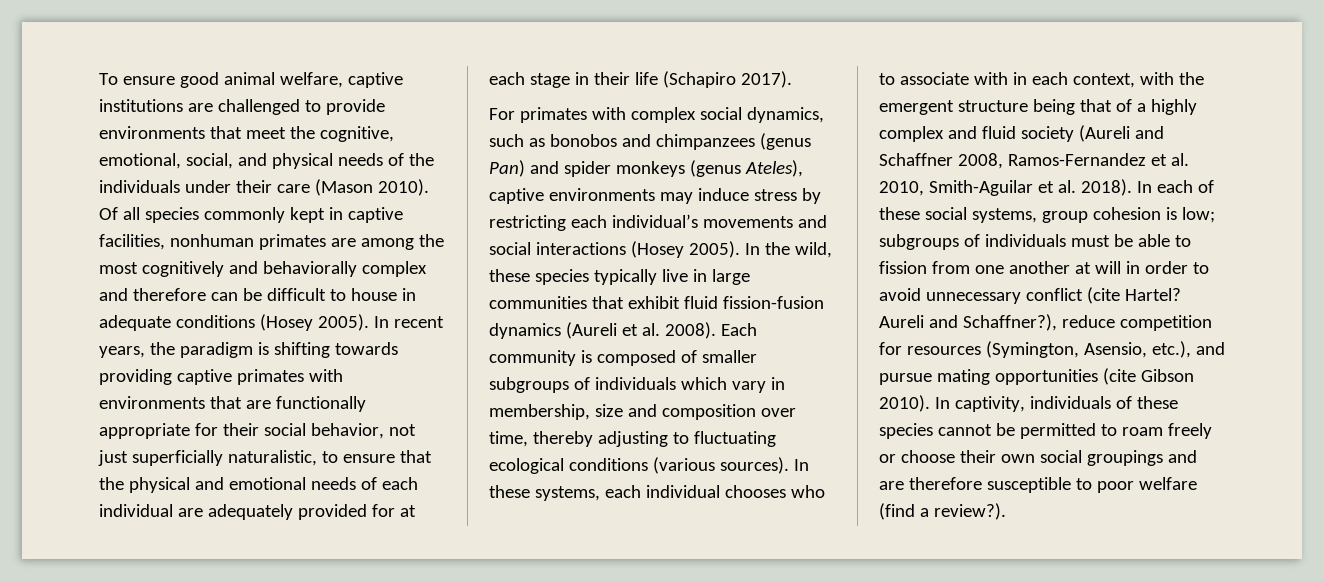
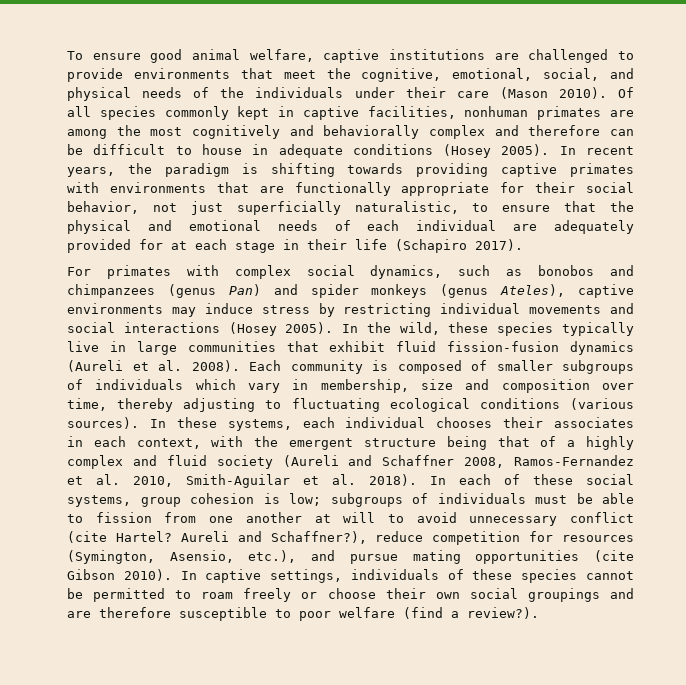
[570,214,698,228] each individual’s -> [440,303,521,314] individual
[790,485,825,498] [879,72,1008,85] who to associate with -> [503,417,634,428] their associates
[1125,261,1188,274] in order -> (376, 517) none
[954,396,1025,412] captivity, -> [205,569,343,583] captive settings,

